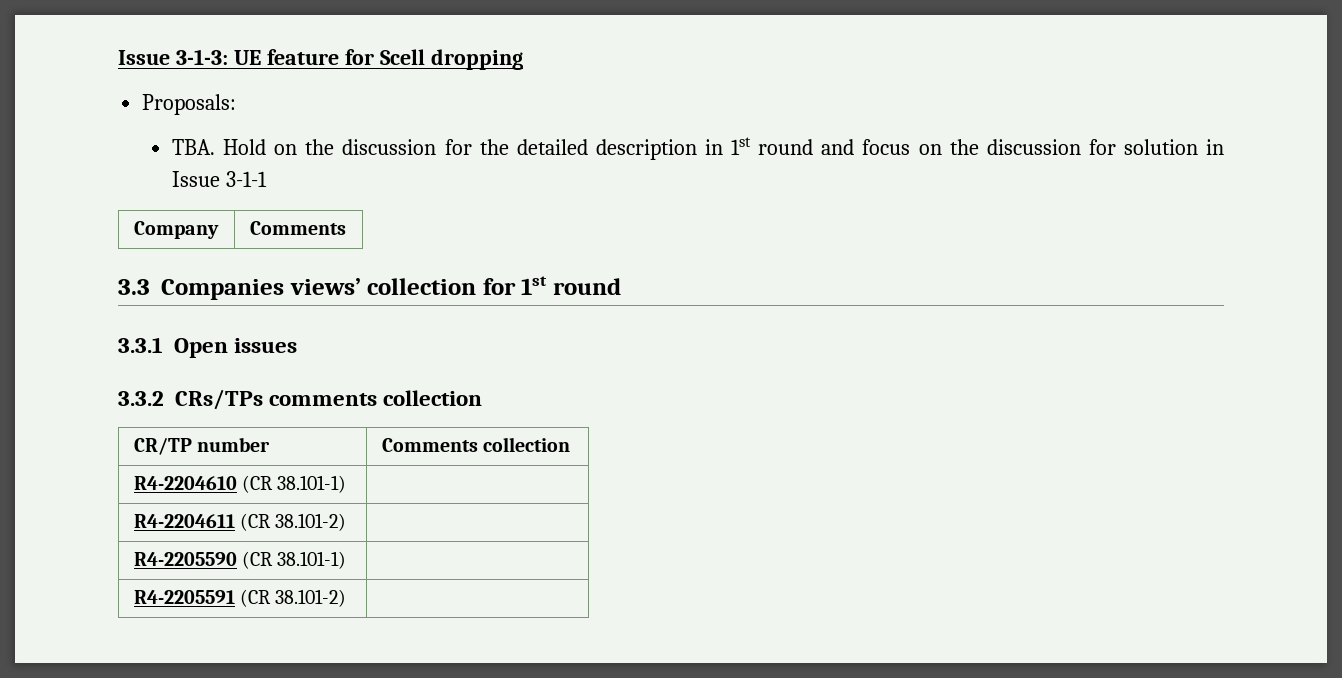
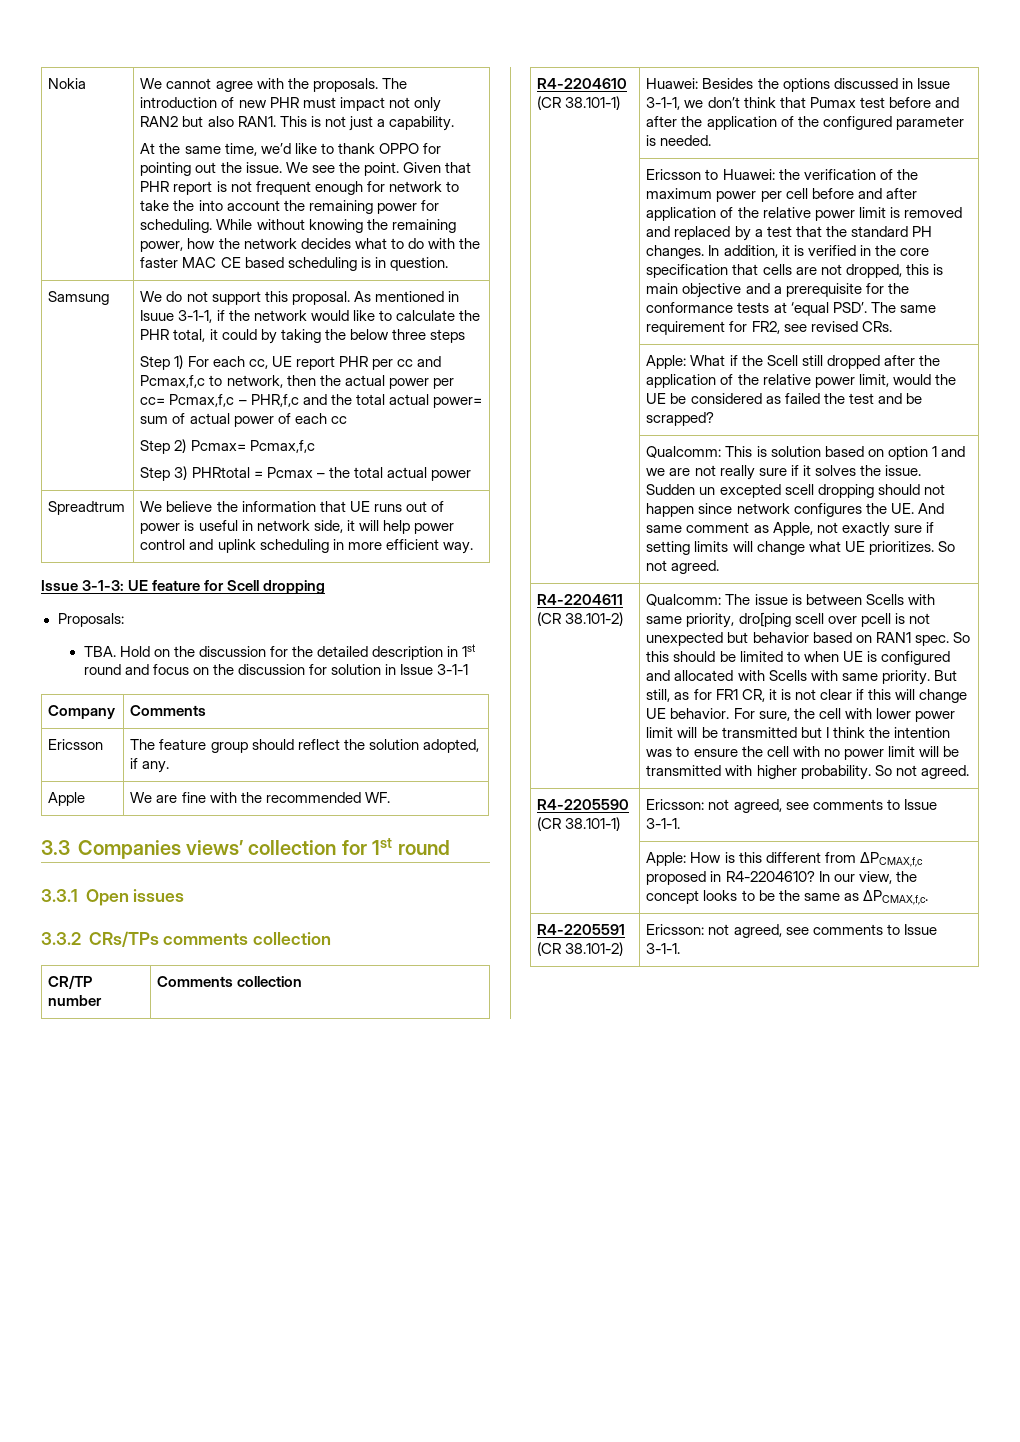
(118, 57) none -> [48,78,87,89] [140,78,407,92] [140,97,441,112] [140,116,454,131] [140,143,441,156] [140,162,471,176] [140,181,459,195] [140,200,439,214] [140,219,456,233] [140,238,480,252] [140,257,448,271] [48,291,110,305] [140,291,459,305] [140,310,480,323] [140,329,465,344] [140,355,441,370] [140,375,454,389] [140,394,482,408] [140,413,347,427] [140,439,315,454] [140,466,471,481] [48,501,126,515] [140,501,444,512] [140,520,454,534] [140,539,473,554] Nokia | We cannot agree with the proposals. The introduction of new PHR must impact not only RAN2 but also RAN1. This is not just a capability. // At the same time, we’d like to thank OPPO for pointing out the issue. We see the point. Given that PHR report is not frequent enough for network to take the into account the remaining power for scheduling. While without knowing the remaining power, how the network decides what to do with the faster MAC CE based scheduling is in question. // Samsung | We do not support this proposal. As mentioned in Isuue 3-1-1, if the network would like to calculate the PHR total, it could by taking the below three steps // Step 1) For each cc, UE report PHR per cc and Pcmax,f,c to network, then the actual power per cc= Pcmax,f,c – PHR,f,c and the total actual power= sum of actual power of each cc // Step 2) Pcmax= Pcmax,f,c // Step 3) PHRtotal = Pcmax – the total actual power // Spreadtrum | We believe the information that UE runs out of power is useful in network side, it will help power control and uplink scheduling in more efficient way. //
(346, 228) none -> [48,739,104,750] [130,739,479,753] [130,758,170,773] [48,792,86,806] [130,792,390,803] // Ericsson | The feature group should reflect the solution adopted, if any. // Apple | We are fine with the recommended WF.
[133,513,347,531] [133,551,347,569] [133,589,347,607] // R4-2204611 (CR 38.101-2) | // R4-2205590 (CR 38.101-1) | // R4-2205591 (CR 38.101-2) | -> [646,78,950,92] [646,97,959,110] [646,116,964,130] [646,135,712,146] [646,169,918,180] [646,188,917,202] [646,207,962,221] [646,226,932,241] [646,245,929,259] [646,264,943,278] [646,283,909,298] [646,302,936,316] [646,321,892,335] [646,355,940,369] [646,374,956,388] [646,393,922,404] [646,412,715,426] [646,446,965,460] [646,465,921,480] [646,484,945,498] [646,503,944,517] [646,522,934,537] [646,541,955,555] [646,560,720,574] [537,594,624,605] [537,612,624,626] [646,594,935,606] [646,612,930,628] [646,632,970,646] [646,651,950,665] [646,670,957,685] [646,689,968,703] [646,708,955,722] [646,727,950,738] [646,746,959,760] [646,765,969,780] [537,799,630,810] [537,817,621,831] [646,799,937,813] [646,818,681,829] [646,852,923,867] [646,871,917,885] [646,890,928,905] [537,924,626,935] [537,942,624,956] [646,924,937,938] [646,943,681,954] Huawei: Besides the options discussed in Issue 3-1-1, we don’t think that Pumax test before and after the application of the configured parameter is needed. // | Ericsson to Huawei: the verification of the maximum power per cell before and after application of the relative power limit is removed and replaced by a test that the standard PH changes. In addition, it is verified in the core specification that cells are not dropped, this is main objective and a prerequisite for the conformance tests at ‘equal PSD’. The same requirement for FR2, see revised CRs. // | Apple: What if the Scell still dropped after the application of the relative power limit, would the UE be considered as failed the test and be scrapped? // | Qualcomm: This is solution based on option 1 and we are not really sure if it solves the issue. Sudden un excepted scell dropping should not happen since network configures the UE. And same comment as Apple, not exactly sure if setting limits will change what UE prioritizes. So not agreed. // R4-2204611 (CR 38.101-2) | Qualcomm: The issue is between Scells with same priority, dro[ping scell over pcell is not unexpected but behavior based on RAN1 spec. So this should be limited to when UE is configured and allocated with Scells with same priority. But still, as for FR1 CR, it is not clear if this will change UE behavior. For sure, the cell with lower power limit will be transmitted but I think the intention was to ensure the cell with no power limit will be transmitted with higher probability. So not agreed. // R4-2205590 (CR 38.101-1) | Ericsson: not agreed, see comments to Issue 3-1-1. // | Apple: How is this different from ΔPCMAX,f,c proposed in R4-2204610? In our view, the concept looks to be the same as ΔPCMAX,f,c. // R4-2205591 (CR 38.101-2) | Ericsson: not agreed, see comments to Issue 3-1-1.

